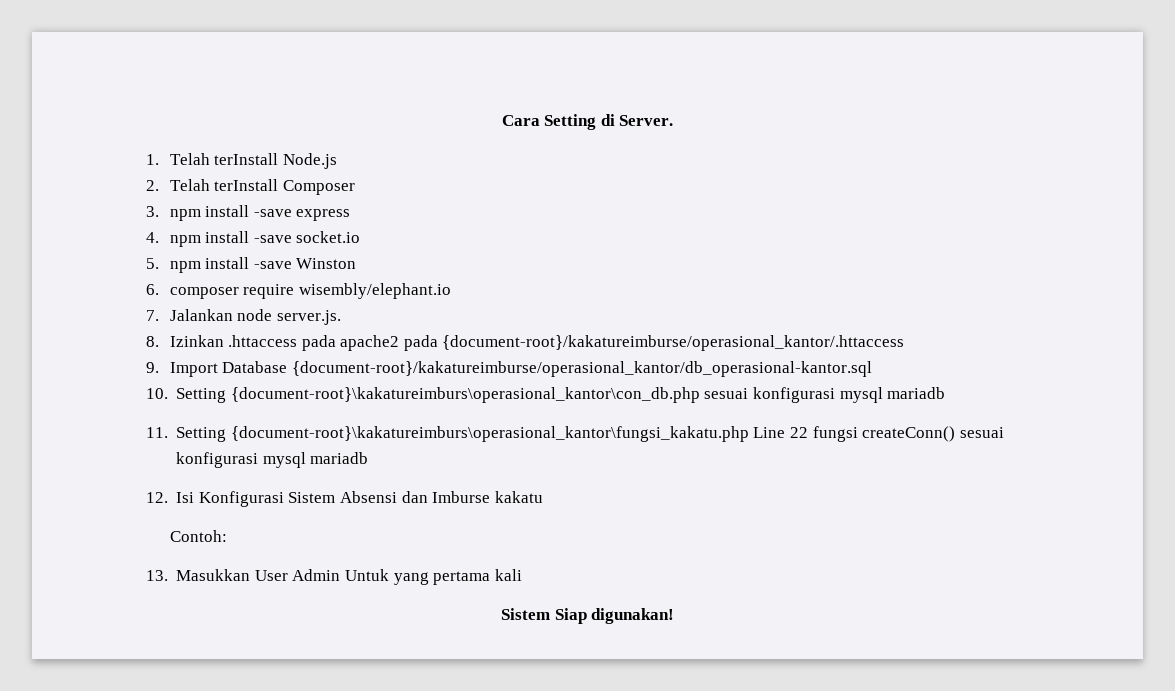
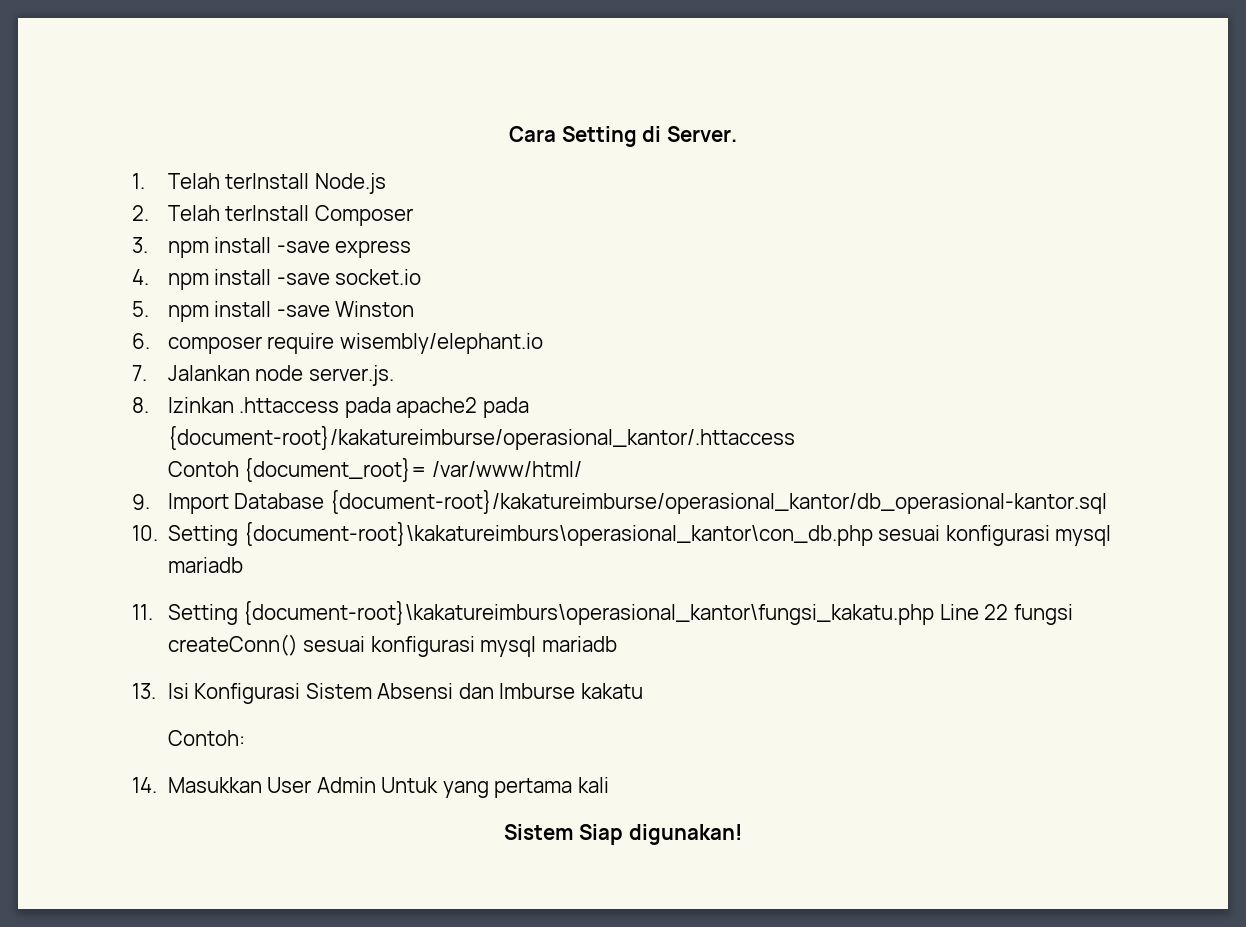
(905, 343) none -> [167,458,582,482] // Contoh {document_root}= /var/www/html/
[145,492,168,503] 12. -> [131,683,156,699] 13.
[145,570,168,581] 13. -> [131,777,157,793] 14.

